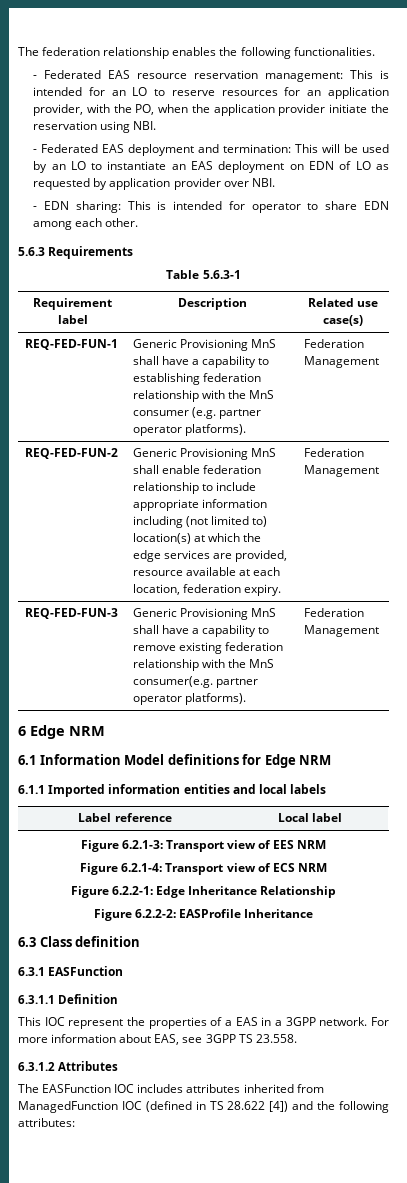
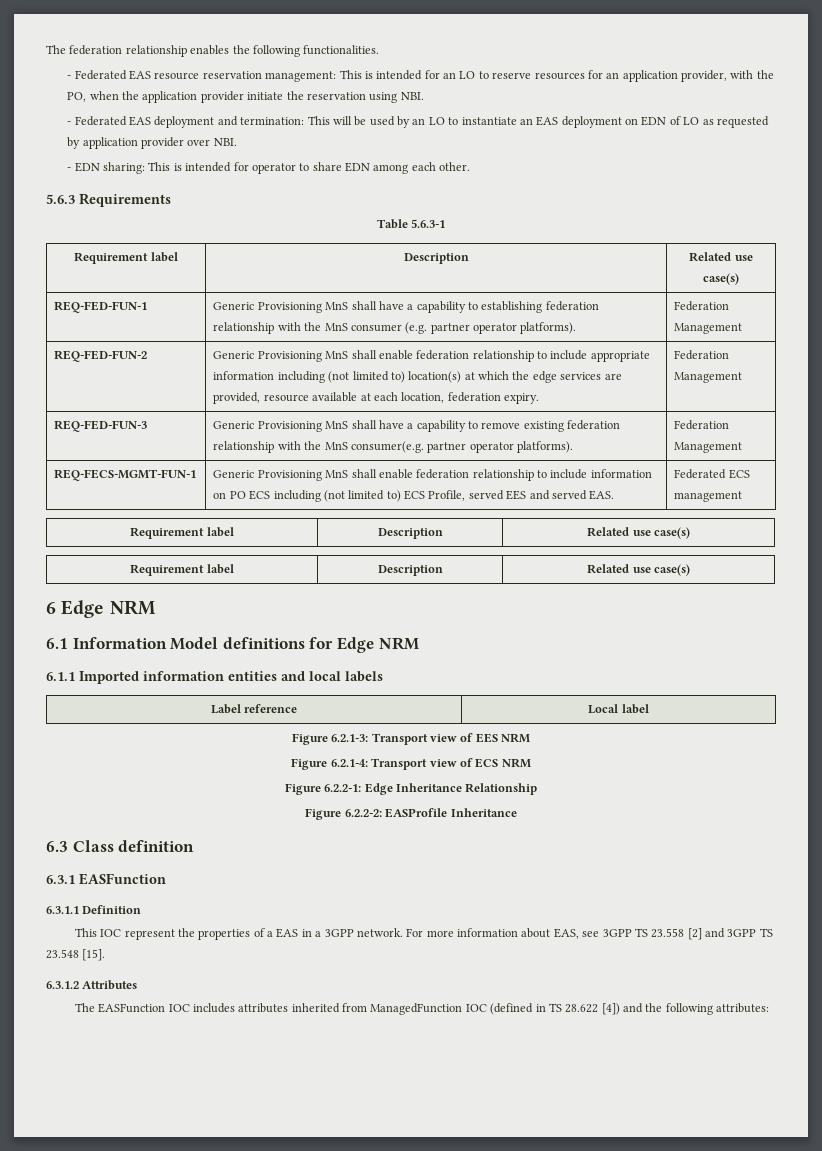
(380, 631) none -> [54,469,197,481] [213,469,652,481] [213,490,615,502] [674,469,750,479] [674,491,743,502] [130,527,234,539] [377,528,443,539] [587,527,690,539] [130,564,234,576] [377,565,443,576] [587,564,690,576] // REQ-FECS-MGMT-FUN-1 | Generic Provisioning MnS shall enable federation relationship to include information on PO ECS including (not limited to) ECS Profile, served EES and served EAS. | Federated ECS management // Requirement label | Description | Related use case(s) // Requirement label | Description | Related use case(s)
[255,1034,297,1043] 23.558. -> [651,928,773,940] [46,949,106,961] 23.558 [2] and 3GPP TS 23.548 [15].

